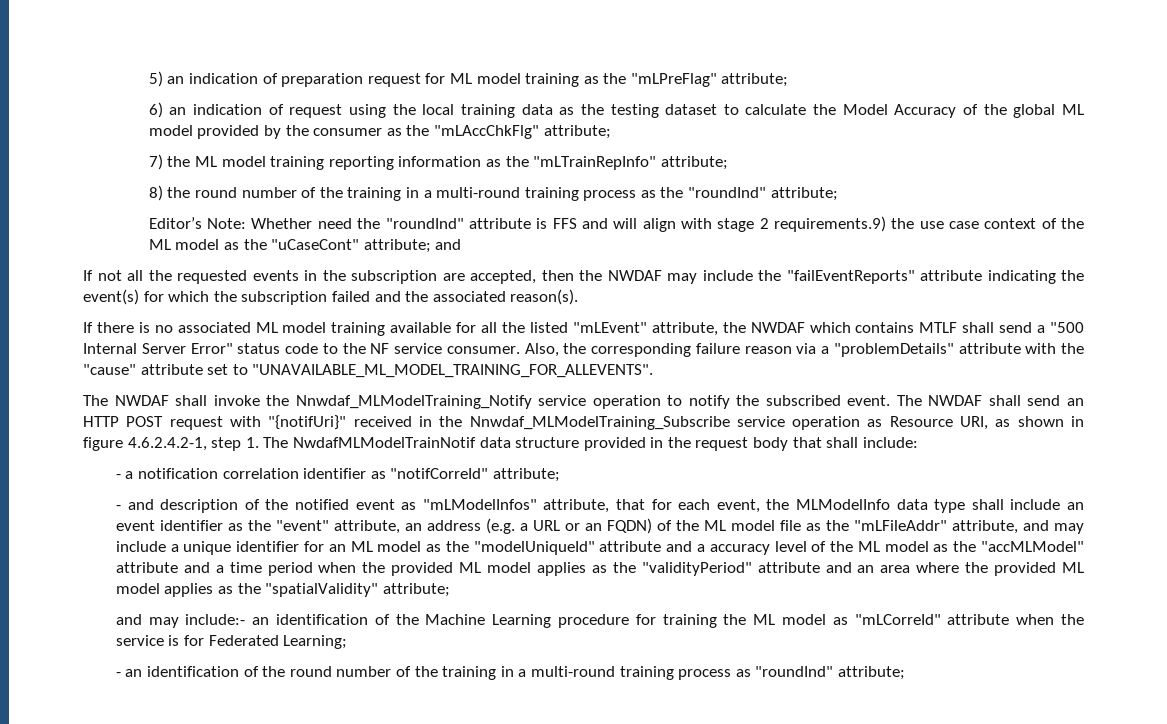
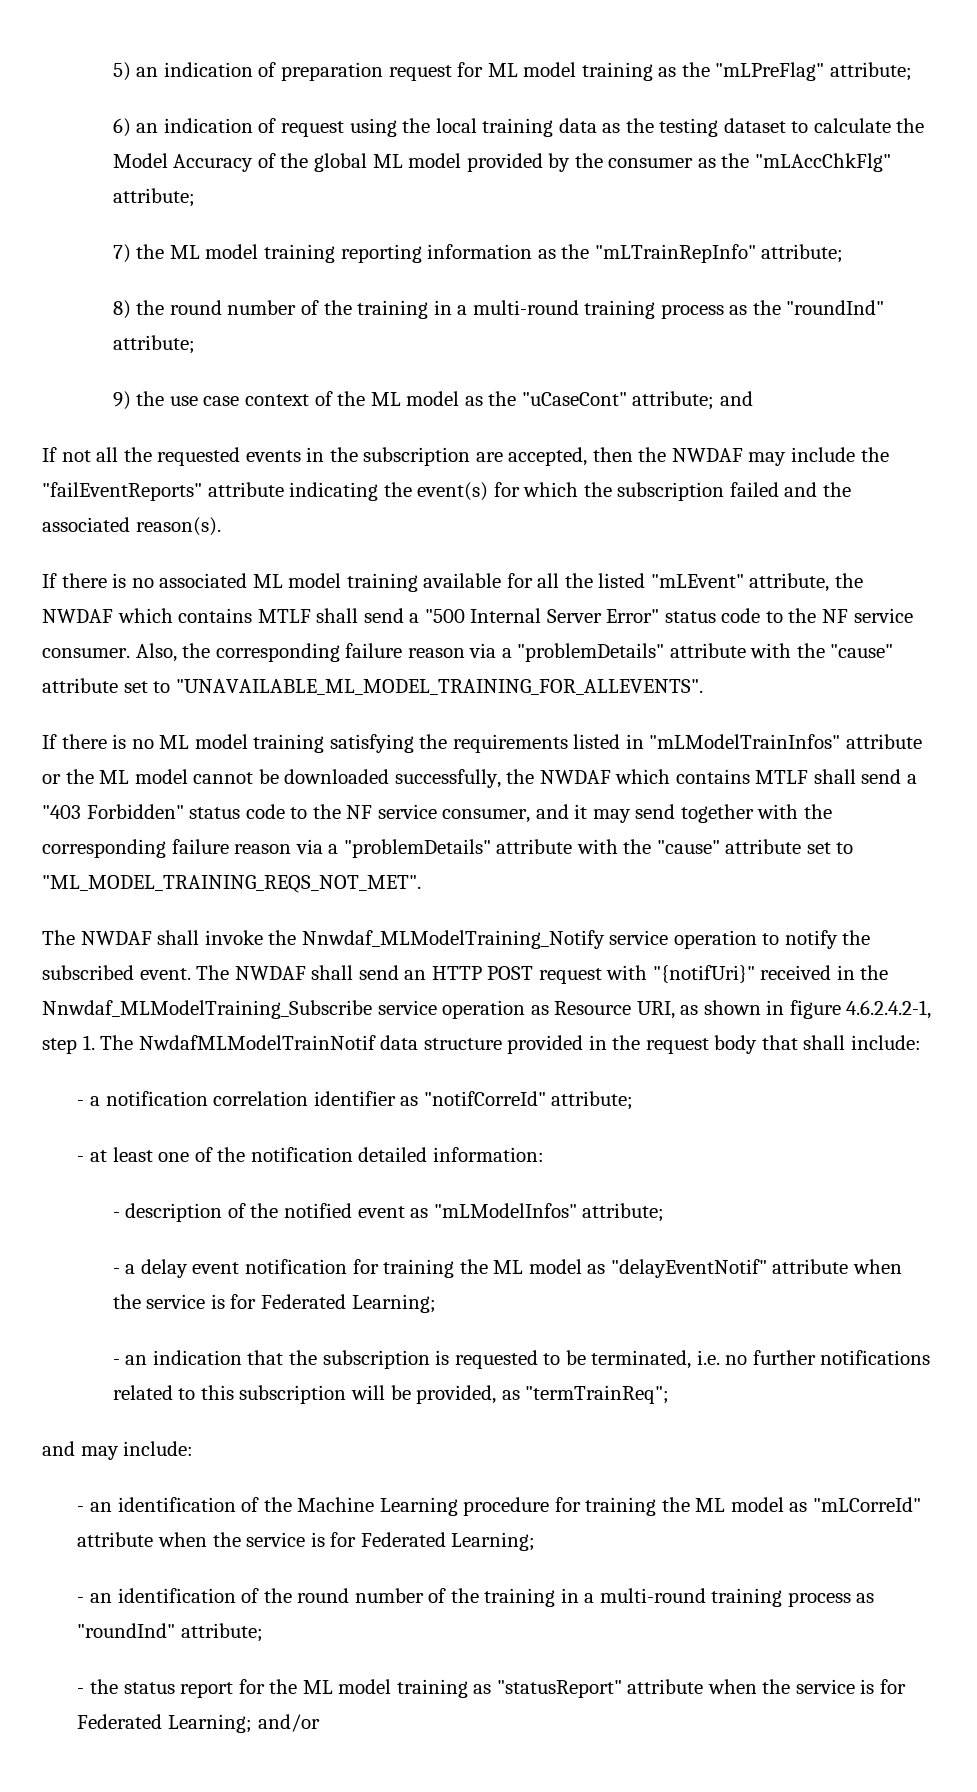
[148,216,886,232] Editor’s Note: Whether need the "roundInd" attribute is FFS and will align with stage 2 requirements.9) -> [112,391,131,410] 9)
(654, 371) none -> [42,734,922,753] [42,769,918,788] [42,804,833,823] [42,839,854,858] [42,875,421,893] // If there is no ML model training satisfying the requirements listed in "mLModelTrainInfos" attribute or the ML model cannot be downloaded successfully, the NWDAF which contains MTLF shall send a "403 Forbidden" status code to the NF service consumer, and it may send together with the corresponding failure reason via a "problemDetails" attribute with the "cause" attribute set to "ML_MODEL_TRAINING_REQS_NOT_MET".
[127,499,154,510] and -> [89,1147,544,1162] [112,1212,120,1218] at least one of the notification detailed information: // -
[543,499,1085,513] [115,518,1084,534] [115,541,1084,555] [115,562,1084,576] [115,583,450,597] [115,614,246,628] attribute, that for each event, the MLModelInfo data type shall include an event identifier as the "event" attribute, an address (e.g. a URL or an FQDN) of the ML model file as the "mLFileAddr" attribute, and may include a unique identifier for an ML model as the "modelUniqueId" attribute and a accuracy level of the ML model as the "accMLModel" attribute and a time period when the provided ML model applies as the "validityPeriod" attribute and an area where the provided ML model applies as the "spatialValidity" attribute; // and may include:- -> [582,1203,665,1222] [112,1259,902,1278] [112,1294,436,1313] [112,1350,931,1369] [112,1385,670,1404] [42,1441,194,1460] [77,1506,85,1512] attribute; // - a delay event notification for training the ML model as "delayEventNotif" attribute when the service is for Federated Learning; // - an indication that the subscription is requested to be terminated, i.e. no further notifications related to this subscription will be provided, as "termTrainReq"; // and may include: // -
(905, 673) none -> [77,1679,906,1698] [77,1714,320,1733] // - the status report for the ML model training as "statusReport" attribute when the service is for Federated Learning; and/or

